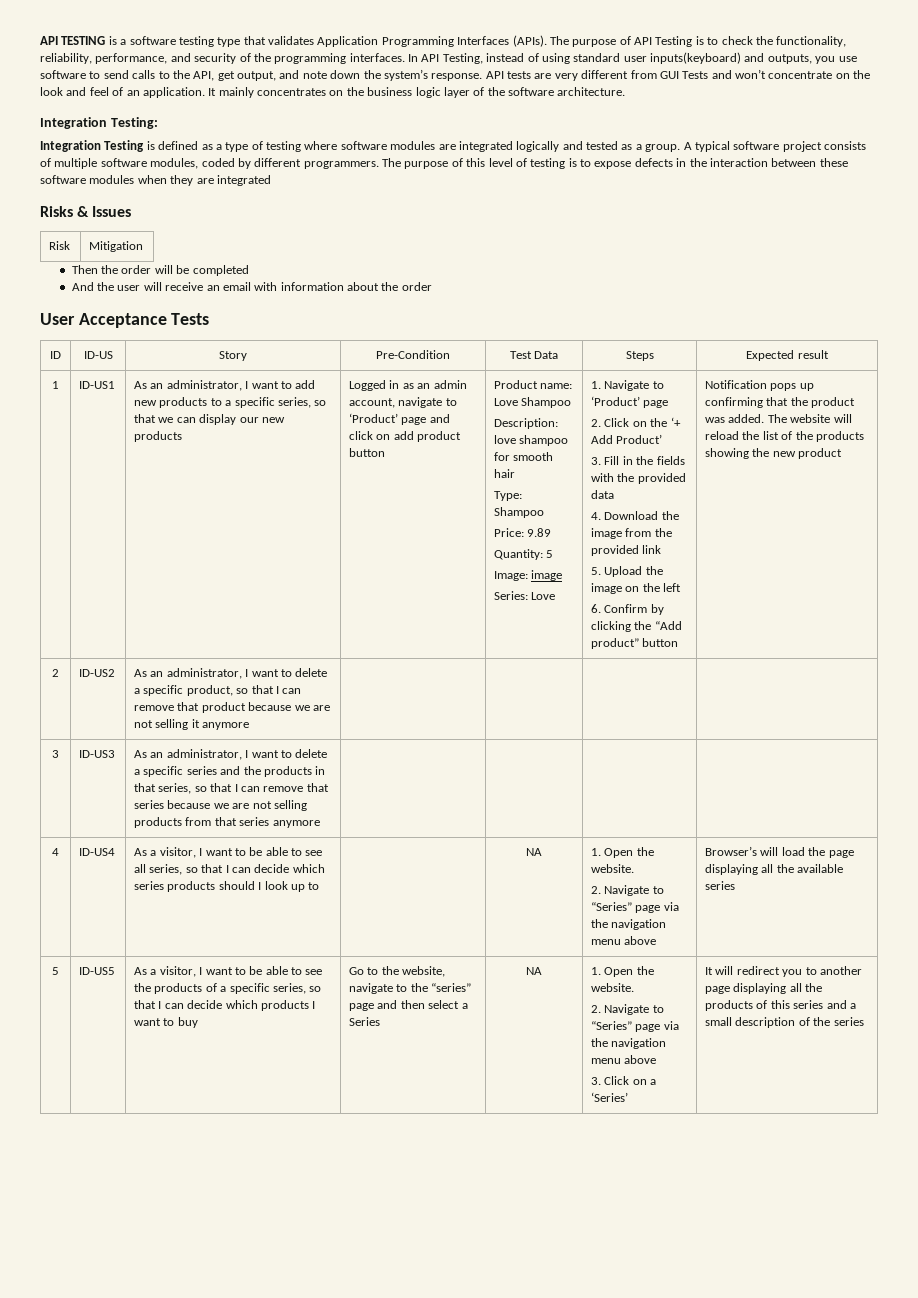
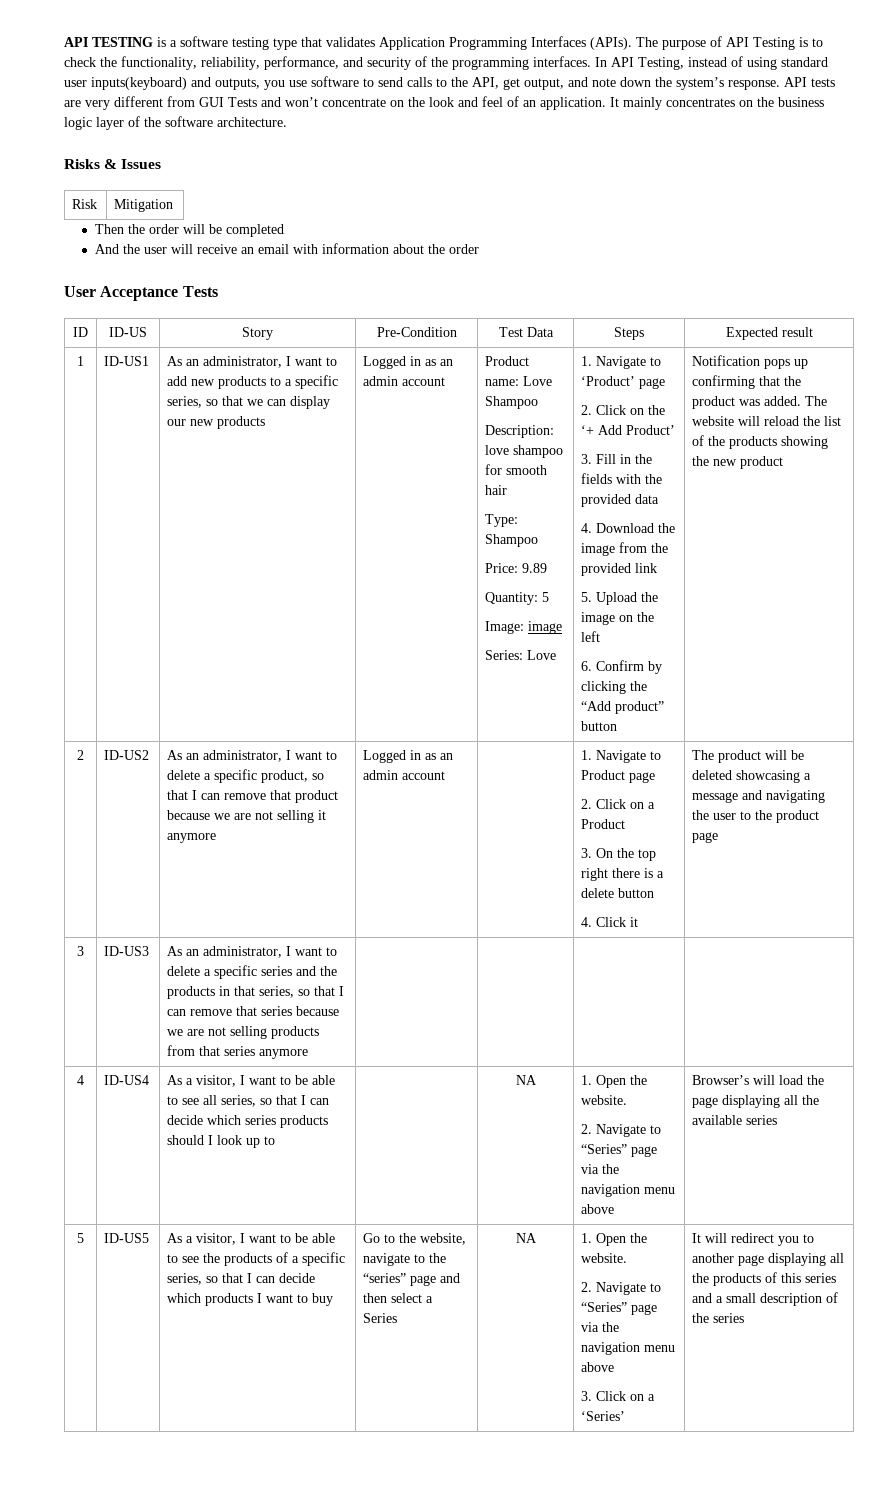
[40,117,158,129] [40,140,866,152] [40,158,848,169] [40,175,271,186] // Integration Testing: // Integration Testing is defined as a type of testing where software modules are integrated logically and tested as a group. A typical software project consists of multiple software modules, coded by different programmers. The purpose of this level of testing is to expose defects in the interaction between these software modules when they are integrated -> (287, 122) none
[349,397,457,408] [349,413,450,425] [349,431,462,442] [349,448,386,457] account, navigate to ‘Product’ page and click on add product button -> [402,377,446,386] account
(250, 726) | | | -> [363,750,454,763] [363,770,446,780] [581,750,662,763] [581,770,656,783] [581,799,656,809] [581,819,626,829] [581,848,657,861] [581,868,665,881] [581,888,655,898] [581,917,639,927] [692,750,805,763] [692,770,812,783] [692,790,826,803] [692,810,820,823] [692,832,719,843] Logged in as an admin account | | 1. Navigate to Product page // 2. Click on a Product // 3. On the top right there is a delete button // 4. Click it | The product will be deleted showcasing a message and navigating the user to the product page

